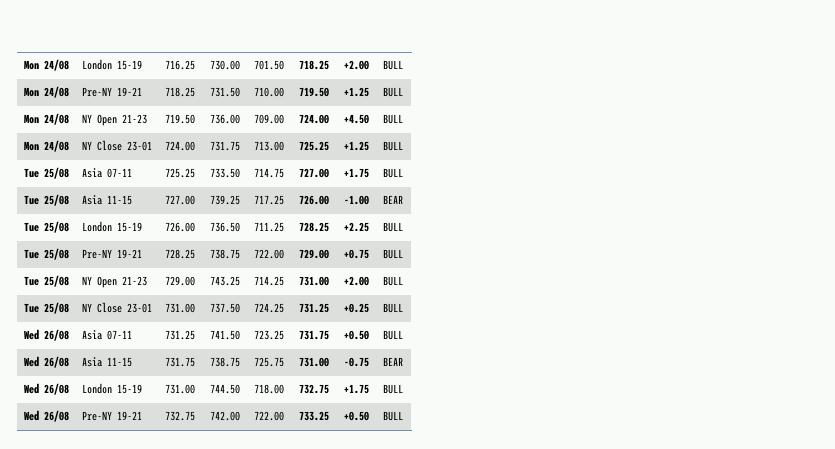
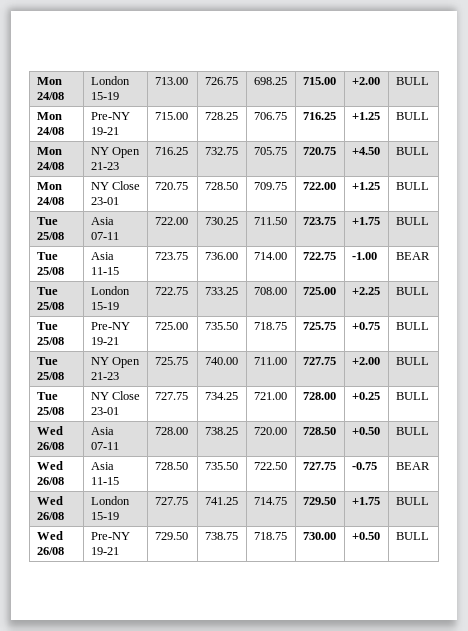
[164,60,195,70] [209,60,240,70] [253,60,284,70] [298,60,329,70] 716.25 | 730.00 | 701.50 | 718.25 -> [154,77,188,85] [204,77,238,85] [253,77,287,85] [302,77,336,85] 713.00 | 726.75 | 698.25 | 715.00
[164,87,195,97] [209,87,240,97] [253,87,284,97] [298,87,329,97] 718.25 | 731.50 | 710.00 | 719.50 -> [154,112,188,120] [204,112,238,120] [253,112,287,120] [302,112,336,120] 715.00 | 728.25 | 706.75 | 716.25
[164,114,195,124] [209,114,240,124] [253,114,284,124] [298,114,329,124] 719.50 | 736.00 | 709.00 | 724.00 -> [154,147,188,155] [204,147,238,155] [253,147,287,155] [302,147,336,155] 716.25 | 732.75 | 705.75 | 720.75
[164,141,195,151] [209,141,240,151] [253,141,284,151] [298,141,329,151] 724.00 | 731.75 | 713.00 | 725.25 -> [154,182,188,190] [204,182,238,190] [253,182,287,190] [302,182,336,190] 720.75 | 728.50 | 709.75 | 722.00
[164,168,195,178] [209,168,240,178] [253,168,284,178] [298,168,329,178] 725.25 | 733.50 | 714.75 | 727.00 -> [154,217,188,225] [204,217,238,225] [253,217,287,225] [302,217,336,225] 722.00 | 730.25 | 711.50 | 723.75
[164,195,195,205] [209,195,240,205] [253,195,284,205] [298,195,329,205] 727.00 | 739.25 | 717.25 | 726.00 -> [154,252,188,260] [204,252,238,260] [253,252,287,260] [302,252,336,260] 723.75 | 736.00 | 714.00 | 722.75
[164,222,195,232] [209,222,240,232] [253,222,284,232] [298,222,329,232] 726.00 | 736.50 | 711.25 | 728.25 -> [154,287,188,295] [204,287,238,295] [253,287,287,295] [302,287,336,295] 722.75 | 733.25 | 708.00 | 725.00
[164,249,195,259] [209,249,240,259] [253,249,284,259] [298,249,329,259] 728.25 | 738.75 | 722.00 | 729.00 -> [154,322,188,330] [204,322,238,330] [253,322,287,330] [302,322,336,330] 725.00 | 735.50 | 718.75 | 725.75
[164,276,195,286] [209,276,240,286] [253,276,284,286] [298,276,329,286] 729.00 | 743.25 | 714.25 | 731.00 -> [154,357,188,365] [204,357,238,365] [253,357,287,365] [302,357,336,365] 725.75 | 740.00 | 711.00 | 727.75
[164,303,195,313] [209,303,240,313] [253,303,284,313] [298,303,329,313] 731.00 | 737.50 | 724.25 | 731.25 -> [154,392,188,400] [204,392,238,400] [253,392,287,400] [302,392,336,400] 727.75 | 734.25 | 721.00 | 728.00
[164,330,195,340] [209,330,240,340] [253,330,284,340] [298,330,329,340] 731.25 | 741.50 | 723.25 | 731.75 -> [154,427,188,435] [204,427,238,435] [253,427,287,435] [302,427,336,435] 728.00 | 738.25 | 720.00 | 728.50
[164,357,195,367] [209,357,240,367] [253,357,284,367] [298,357,329,367] 731.75 | 738.75 | 725.75 | 731.00 -> [154,462,188,470] [204,462,238,470] [253,462,287,470] [302,462,336,470] 728.50 | 735.50 | 722.50 | 727.75
[164,384,195,394] [209,384,240,394] [253,384,284,394] [298,384,329,394] 731.00 | 744.50 | 718.00 | 732.75 -> [154,497,188,505] [204,497,238,505] [253,497,287,505] [302,497,336,505] 727.75 | 741.25 | 714.75 | 729.50
[164,411,195,421] [209,411,240,421] [253,411,284,421] [298,411,329,421] 732.75 | 742.00 | 722.00 | 733.25 -> [154,532,188,540] [204,532,238,540] [253,532,287,540] [302,532,336,540] 729.50 | 738.75 | 718.75 | 730.00

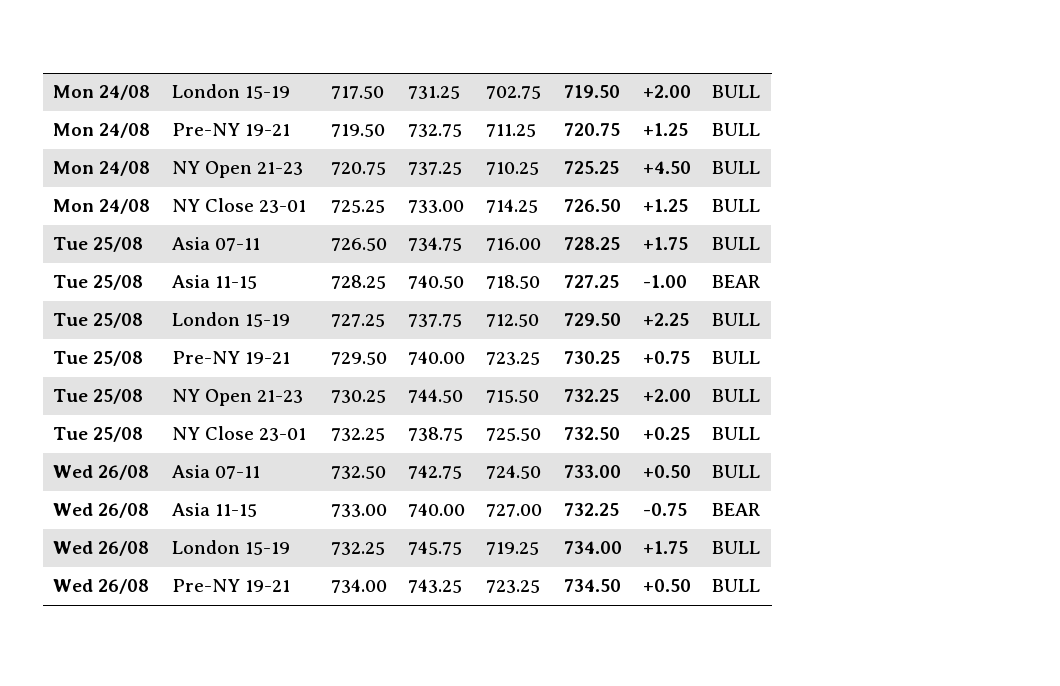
[154,77,188,85] [204,77,238,85] [253,77,287,85] [302,77,336,85] 713.00 | 726.75 | 698.25 | 715.00 -> [331,86,385,99] [408,86,461,99] [486,86,542,99] [564,85,621,98] 717.50 | 731.25 | 702.75 | 719.50
[154,112,188,120] [204,112,238,120] [253,112,287,120] [302,112,336,120] 715.00 | 728.25 | 706.75 | 716.25 -> [331,124,386,137] [408,124,463,137] [486,124,537,137] [564,123,621,136] 719.50 | 732.75 | 711.25 | 720.75
[154,147,188,155] [204,147,238,155] [253,147,287,155] [302,147,336,155] 716.25 | 732.75 | 705.75 | 720.75 -> [331,162,387,175] [408,162,463,175] [486,162,540,175] [564,161,620,174] 720.75 | 737.25 | 710.25 | 725.25
[154,182,188,190] [204,182,238,190] [253,182,287,190] [302,182,336,190] 720.75 | 728.50 | 709.75 | 722.00 -> [331,200,386,213] [408,200,465,213] [486,199,539,213] [564,199,622,212] 725.25 | 733.00 | 714.25 | 726.50
[154,217,188,225] [204,217,238,225] [253,217,287,225] [302,217,336,225] 722.00 | 730.25 | 711.50 | 723.75 -> [331,238,388,251] [408,237,463,251] [486,238,542,251] [564,237,621,250] 726.50 | 734.75 | 716.00 | 728.25
[154,252,188,260] [204,252,238,260] [253,252,287,260] [302,252,336,260] 723.75 | 736.00 | 714.00 | 722.75 -> [331,275,387,289] [408,275,465,289] [486,275,541,289] [564,275,620,288] 728.25 | 740.50 | 718.50 | 727.25
[154,287,188,295] [204,287,238,295] [253,287,287,295] [302,287,336,295] 722.75 | 733.25 | 708.00 | 725.00 -> [331,314,386,327] [408,314,463,327] [486,314,540,327] [564,313,622,326] 727.25 | 737.75 | 712.50 | 729.50
[154,322,188,330] [204,322,238,330] [253,322,287,330] [302,322,336,330] 725.00 | 735.50 | 718.75 | 725.75 -> [331,352,388,365] [408,351,466,365] [486,352,541,365] [564,351,621,364] 729.50 | 740.00 | 723.25 | 730.25
[154,357,188,365] [204,357,238,365] [253,357,287,365] [302,357,336,365] 725.75 | 740.00 | 711.00 | 727.75 -> [331,390,387,403] [408,389,464,403] [486,390,540,403] [564,389,620,402] 730.25 | 744.50 | 715.50 | 732.25
[154,392,188,400] [204,392,238,400] [253,392,287,400] [302,392,336,400] 727.75 | 734.25 | 721.00 | 728.00 -> [331,428,386,441] [408,427,464,441] [486,428,542,441] [564,427,621,440] 732.25 | 738.75 | 725.50 | 732.50
[154,427,188,435] [204,427,238,435] [253,427,287,435] [302,427,336,435] 728.00 | 738.25 | 720.00 | 728.50 -> [331,466,387,479] [408,465,463,479] [486,465,542,479] [564,465,622,478] 732.50 | 742.75 | 724.50 | 733.00
[154,462,188,470] [204,462,238,470] [253,462,287,470] [302,462,336,470] 728.50 | 735.50 | 722.50 | 727.75 -> [331,504,388,517] [408,503,466,517] [486,504,543,517] [564,503,620,516] 733.00 | 740.00 | 727.00 | 732.25
[154,497,188,505] [204,497,238,505] [253,497,287,505] [302,497,336,505] 727.75 | 741.25 | 714.75 | 729.50 -> [331,542,386,555] [408,541,463,555] [486,542,540,555] [564,541,623,554] 732.25 | 745.75 | 719.25 | 734.00
[154,532,188,540] [204,532,238,540] [253,532,287,540] [302,532,336,540] 729.50 | 738.75 | 718.75 | 730.00 -> [331,579,388,593] [408,579,463,593] [486,580,541,593] [564,579,622,592] 734.00 | 743.25 | 723.25 | 734.50

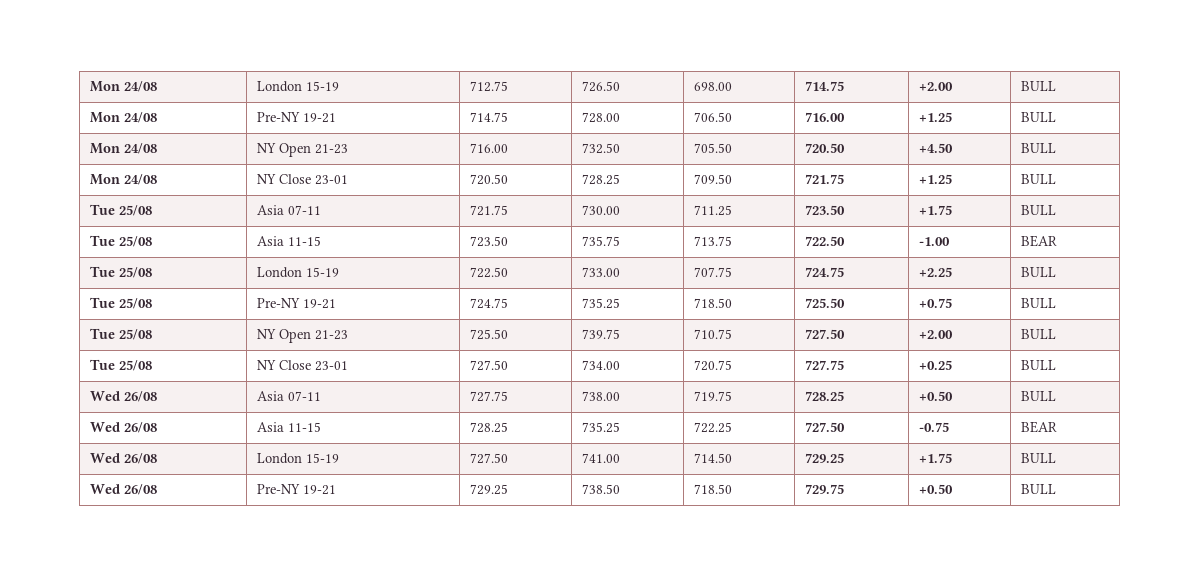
[331,86,385,99] [408,86,461,99] [486,86,542,99] [564,85,621,98] 717.50 | 731.25 | 702.75 | 719.50 -> [469,81,508,92] [581,81,620,92] [693,82,732,91] [804,81,844,91] 712.75 | 726.50 | 698.00 | 714.75
[331,124,386,137] [408,124,463,137] [486,124,537,137] [564,123,621,136] 719.50 | 732.75 | 711.25 | 720.75 -> [469,112,508,122] [581,112,620,123] [693,112,732,122] [804,112,845,122] 714.75 | 728.00 | 706.50 | 716.00
[331,162,387,175] [408,162,463,175] [486,162,540,175] [564,161,620,174] 720.75 | 737.25 | 710.25 | 725.25 -> [469,143,508,153] [581,143,620,154] [693,143,732,153] [804,143,845,153] 716.00 | 732.50 | 705.50 | 720.50
[331,200,386,213] [408,200,465,213] [486,199,539,213] [564,199,622,212] 725.25 | 733.00 | 714.25 | 726.50 -> [469,174,508,185] [581,174,620,185] [693,174,732,184] [804,174,844,184] 720.50 | 728.25 | 709.50 | 721.75
[331,238,388,251] [408,237,463,251] [486,238,542,251] [564,237,621,250] 726.50 | 734.75 | 716.00 | 728.25 -> [469,205,508,216] [581,205,620,215] [693,205,732,216] [804,205,845,215] 721.75 | 730.00 | 711.25 | 723.50
[331,275,387,289] [408,275,465,289] [486,275,541,289] [564,275,620,288] 728.25 | 740.50 | 718.50 | 727.25 -> [469,236,508,247] [581,236,620,246] [693,236,732,246] [804,236,845,246] 723.50 | 735.75 | 713.75 | 722.50
[331,314,386,327] [408,314,463,327] [486,314,540,327] [564,313,622,326] 727.25 | 737.75 | 712.50 | 729.50 -> [469,267,508,278] [581,267,620,277] [693,267,732,277] [804,267,844,277] 722.50 | 733.00 | 707.75 | 724.75
[331,352,388,365] [408,351,466,365] [486,352,541,365] [564,351,621,364] 729.50 | 740.00 | 723.25 | 730.25 -> [469,298,508,309] [581,298,620,309] [693,298,732,308] [804,298,845,308] 724.75 | 735.25 | 718.50 | 725.50
[331,390,387,403] [408,389,464,403] [486,390,540,403] [564,389,620,402] 730.25 | 744.50 | 715.50 | 732.25 -> [469,329,508,340] [581,329,620,339] [693,329,732,339] [804,329,845,339] 725.50 | 739.75 | 710.75 | 727.50
[331,428,386,441] [408,427,464,441] [486,428,542,441] [564,427,621,440] 732.25 | 738.75 | 725.50 | 732.50 -> [469,360,508,371] [581,360,620,370] [693,360,732,371] [804,360,844,370] 727.50 | 734.00 | 720.75 | 727.75
[331,466,387,479] [408,465,463,479] [486,465,542,479] [564,465,622,478] 732.50 | 742.75 | 724.50 | 733.00 -> [469,391,508,402] [581,391,620,401] [693,391,732,401] [804,391,844,401] 727.75 | 738.00 | 719.75 | 728.25
[331,504,388,517] [408,503,466,517] [486,504,543,517] [564,503,620,516] 733.00 | 740.00 | 727.00 | 732.25 -> [469,422,508,433] [581,422,620,433] [693,422,732,433] [804,422,845,432] 728.25 | 735.25 | 722.25 | 727.50
[331,542,386,555] [408,541,463,555] [486,542,540,555] [564,541,623,554] 732.25 | 745.75 | 719.25 | 734.00 -> [469,453,508,464] [581,453,620,463] [693,453,732,463] [804,453,844,463] 727.50 | 741.00 | 714.50 | 729.25
[331,579,388,593] [408,579,463,593] [486,580,541,593] [564,579,622,592] 734.00 | 743.25 | 723.25 | 734.50 -> [469,484,508,495] [581,484,620,494] [693,484,732,494] [804,484,844,494] 729.25 | 738.50 | 718.50 | 729.75

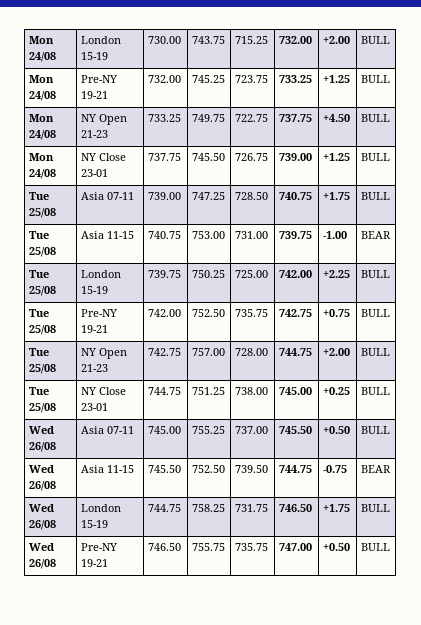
[469,81,508,92] [581,81,620,92] [693,82,732,91] [804,81,844,91] 712.75 | 726.50 | 698.00 | 714.75 -> [147,36,181,44] [191,36,225,44] [234,36,268,44] [278,36,312,44] 730.00 | 743.75 | 715.25 | 732.00
[469,112,508,122] [581,112,620,123] [693,112,732,122] [804,112,845,122] 714.75 | 728.00 | 706.50 | 716.00 -> [147,75,181,83] [191,75,225,83] [234,75,268,83] [278,75,312,83] 732.00 | 745.25 | 723.75 | 733.25
[469,143,508,153] [581,143,620,154] [693,143,732,153] [804,143,845,153] 716.00 | 732.50 | 705.50 | 720.50 -> [147,114,181,122] [191,114,225,122] [234,114,268,122] [278,114,312,122] 733.25 | 749.75 | 722.75 | 737.75
[469,174,508,185] [581,174,620,185] [693,174,732,184] [804,174,844,184] 720.50 | 728.25 | 709.50 | 721.75 -> [147,153,181,161] [191,153,225,161] [234,153,268,161] [278,153,312,161] 737.75 | 745.50 | 726.75 | 739.00
[469,205,508,216] [581,205,620,215] [693,205,732,216] [804,205,845,215] 721.75 | 730.00 | 711.25 | 723.50 -> [147,192,181,200] [191,192,225,200] [234,192,268,200] [278,192,312,200] 739.00 | 747.25 | 728.50 | 740.75
[469,236,508,247] [581,236,620,246] [693,236,732,246] [804,236,845,246] 723.50 | 735.75 | 713.75 | 722.50 -> [147,231,181,239] [191,231,225,239] [234,231,268,239] [278,231,312,239] 740.75 | 753.00 | 731.00 | 739.75
[469,267,508,278] [581,267,620,277] [693,267,732,277] [804,267,844,277] 722.50 | 733.00 | 707.75 | 724.75 -> [147,270,181,278] [191,270,225,278] [234,270,268,278] [278,270,312,278] 739.75 | 750.25 | 725.00 | 742.00
[469,298,508,309] [581,298,620,309] [693,298,732,308] [804,298,845,308] 724.75 | 735.25 | 718.50 | 725.50 -> [147,309,181,317] [191,309,225,317] [234,309,268,317] [278,309,312,317] 742.00 | 752.50 | 735.75 | 742.75
[469,329,508,340] [581,329,620,339] [693,329,732,339] [804,329,845,339] 725.50 | 739.75 | 710.75 | 727.50 -> [147,348,181,356] [191,348,225,356] [234,348,268,356] [278,348,312,356] 742.75 | 757.00 | 728.00 | 744.75
[469,360,508,371] [581,360,620,370] [693,360,732,371] [804,360,844,370] 727.50 | 734.00 | 720.75 | 727.75 -> [147,387,181,395] [191,387,225,395] [234,387,268,395] [278,387,312,395] 744.75 | 751.25 | 738.00 | 745.00
[469,391,508,402] [581,391,620,401] [693,391,732,401] [804,391,844,401] 727.75 | 738.00 | 719.75 | 728.25 -> [147,426,181,434] [191,426,225,434] [234,426,268,434] [278,426,312,434] 745.00 | 755.25 | 737.00 | 745.50
[469,422,508,433] [581,422,620,433] [693,422,732,433] [804,422,845,432] 728.25 | 735.25 | 722.25 | 727.50 -> [147,465,181,473] [191,465,225,473] [234,465,268,473] [278,465,312,473] 745.50 | 752.50 | 739.50 | 744.75
[469,453,508,464] [581,453,620,463] [693,453,732,463] [804,453,844,463] 727.50 | 741.00 | 714.50 | 729.25 -> [147,504,181,512] [191,504,225,512] [234,504,268,512] [278,504,312,512] 744.75 | 758.25 | 731.75 | 746.50
[469,484,508,495] [581,484,620,494] [693,484,732,494] [804,484,844,494] 729.25 | 738.50 | 718.50 | 729.75 -> [147,543,181,551] [191,543,225,551] [234,543,268,551] [278,543,312,551] 746.50 | 755.75 | 735.75 | 747.00

